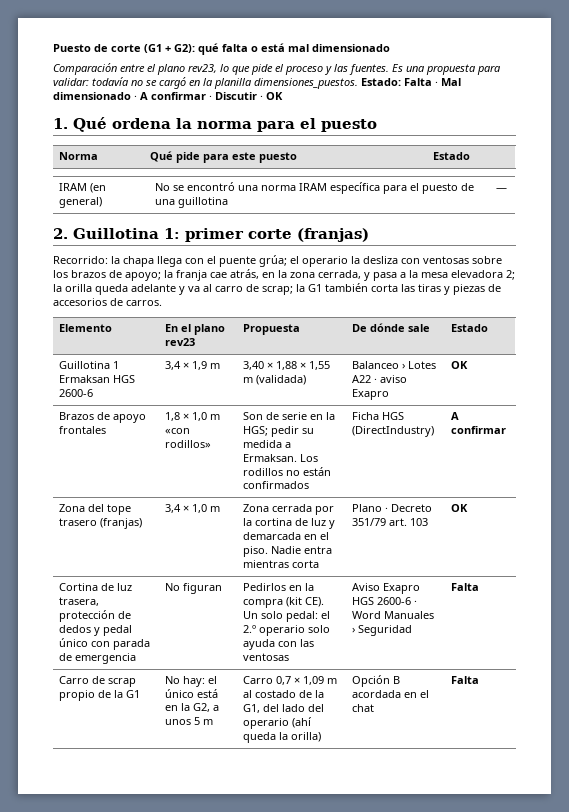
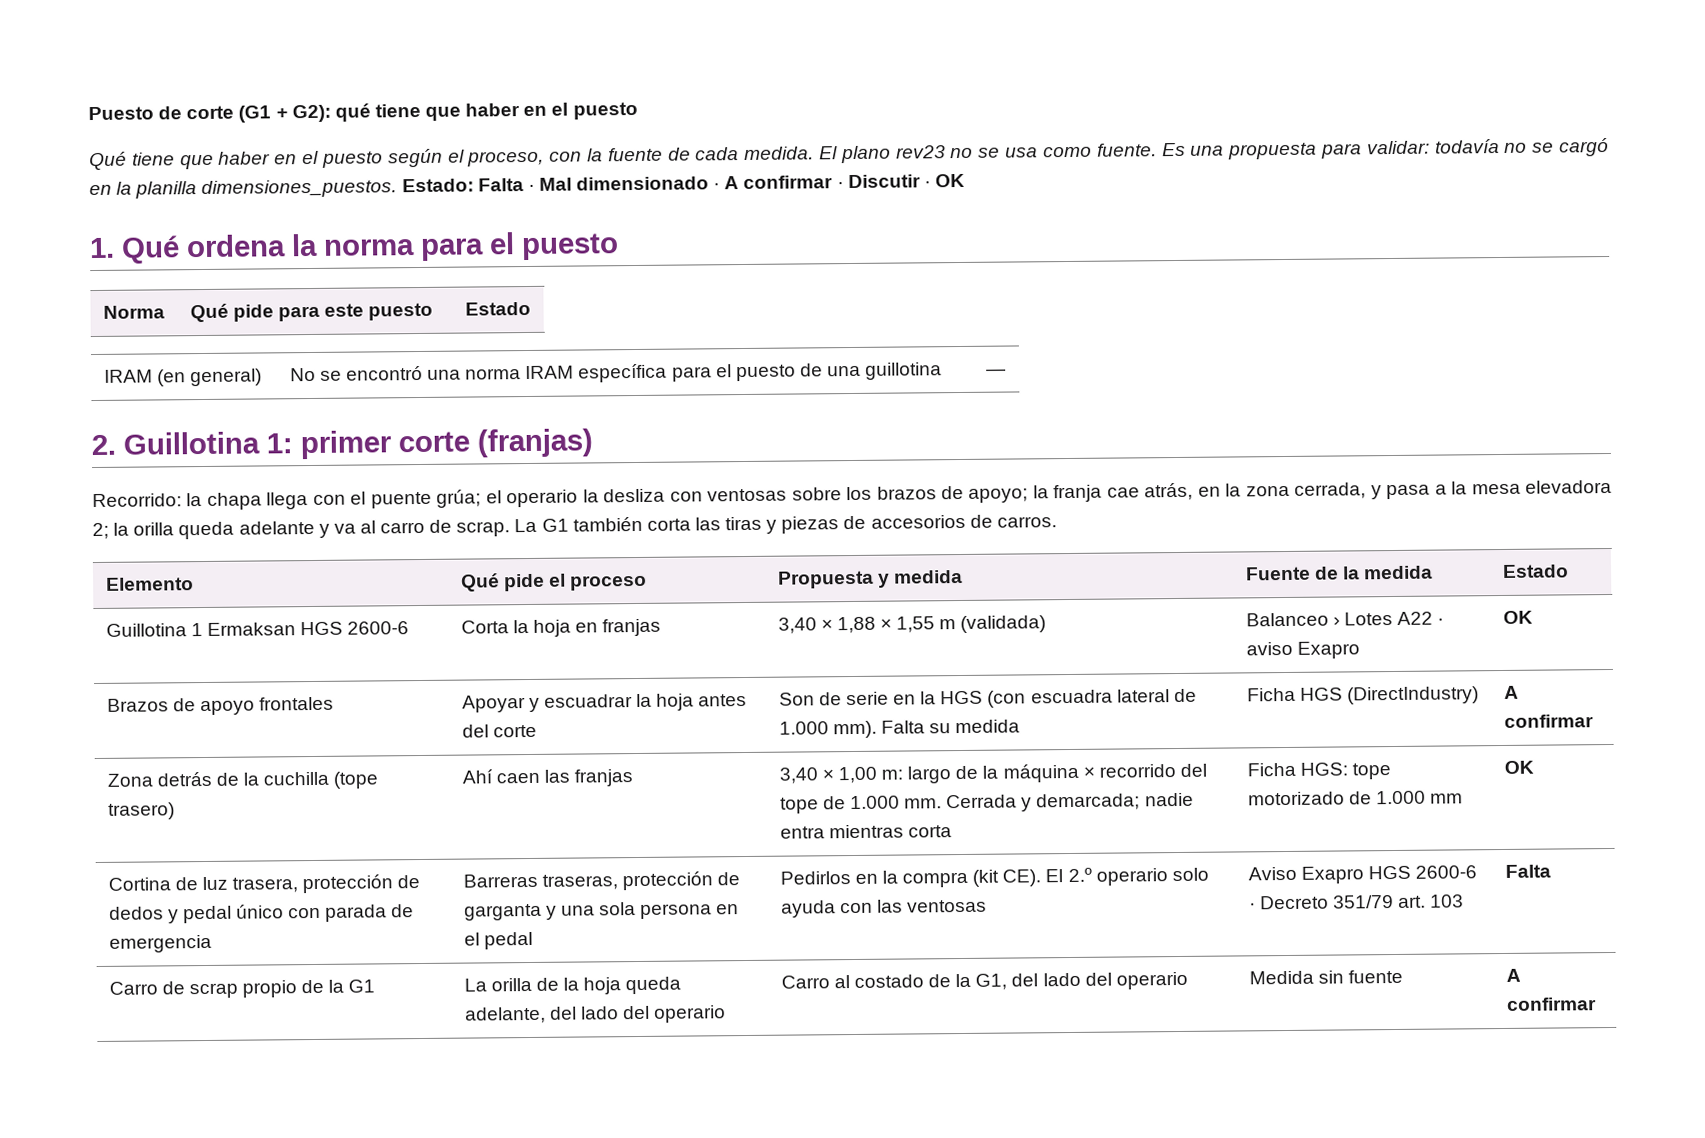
[222,43,390,52] [53,63,389,75] falta o está mal dimensionado // Comparación entre el plano rev23, lo que pide el proceso y las fuentes. -> [374,101,638,121] [89,143,1157,171] tiene que haber en el puesto // Qué tiene que haber en el puesto según el proceso, con la fuente de cada medida. El plano rev23 no se usa como fuente.
[262,284,305,295] scrap; la -> [456,518,538,537] scrap. La
[165,324,226,335] [165,338,196,346] [243,324,301,335] [352,323,431,332] En el plano rev23 | Propuesta | De dónde sale -> [460,573,648,592] [777,569,963,589] [1245,565,1434,581] Qué pide el proceso | Propuesta y medida | Fuente de la medida
[165,361,221,370] 3,4 × 1,9 m -> [460,618,662,637] Corta la hoja en franjas
[165,412,221,421] [165,428,191,434] [165,440,212,448] 1,8 × 1,0 m «con rodillos» -> [461,693,748,713] [461,724,537,738] Apoyar y escuadrar la hoja antes del corte
[243,426,315,437] [243,440,292,448] [243,454,319,462] [243,467,332,476] [243,481,310,489] HGS; pedir su medida a Ermaksan. Los rodillos no están confirmados -> [940,688,1197,708] [778,719,1021,739] HGS (con escuadra lateral de 1.000 mm). Falta su medida
[88,504,132,515] [59,518,143,529] [165,504,221,513] [243,504,335,515] [243,518,336,529] [243,532,330,540] [243,546,333,557] [243,560,320,568] [352,504,433,512] [352,518,429,526] del tope trasero (franjas) | 3,4 × 1,0 m | Zona cerrada por la cortina de luz y demarcada en el piso. Nadie entra mientras corta | Plano · Decreto 351/79 art. 103 -> [156,771,380,789] [107,802,175,820] [461,769,634,787] [778,763,1207,784] [779,792,1194,814] [779,824,952,839] [1246,762,1391,780] [1247,790,1464,806] detrás de la cuchilla (tope trasero) | Ahí caen las franjas | 3,40 × 1,00 m: largo de la máquina × recorrido del tope de 1.000 mm. Cerrada y demarcada; nadie entra mientras corta | Ficha HGS: tope motorizado de 1.000 mm
[165,583,223,594] No figuran -> [462,871,741,891] [463,902,740,921] [463,931,533,950] Barreras traseras, protección de garganta y una sola persona en el pedal
[243,611,331,622] Un solo pedal: el -> [1045,869,1064,883] El
[352,611,435,619] [352,625,413,636] Word Manuales › Seguridad -> [1259,894,1465,910] Decreto 351/79 art. 103
[165,676,218,687] [165,689,219,698] [165,703,220,712] [165,717,214,725] [243,676,338,685] No hay: el único está en la G2, a unos 5 m | Carro 0,7 × 1,09 m -> [463,976,682,995] [464,1005,727,1024] [780,975,830,989] La orilla de la hoja queda adelante, del lado del operario | Carro
[292,717,312,728] [243,732,322,743] [352,675,401,687] [352,690,430,698] [352,704,375,712] [451,676,480,684] (ahí queda la orilla) | Opción B acordada en el chat | Falta -> [1248,969,1403,985] [1505,968,1521,982] [1505,997,1597,1011] | Medida sin fuente | A confirmar

